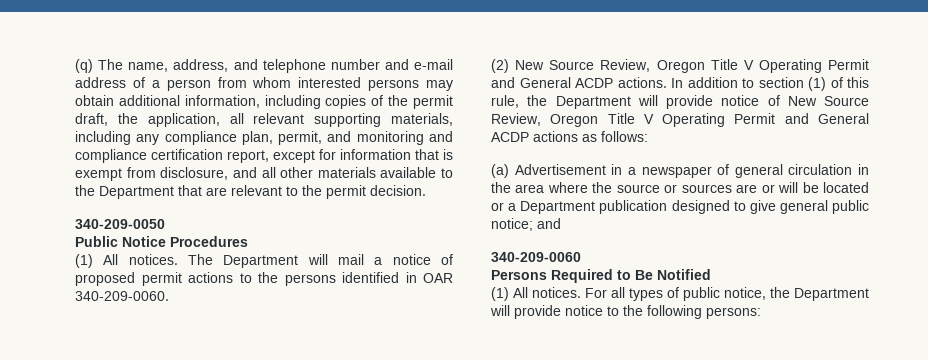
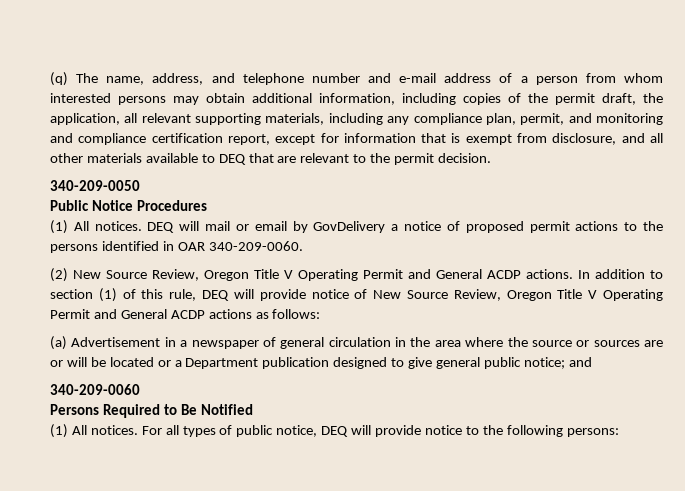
[75,185,174,199] the Department -> [218,154,246,165] DEQ
[188,254,364,268] The Department will mail -> [147,221,386,233] DEQ will mail or email by GovDelivery
[527,95,631,109] the Department -> [202,290,230,301] DEQ
[770,287,869,301] the Department -> [321,426,349,437] DEQ

